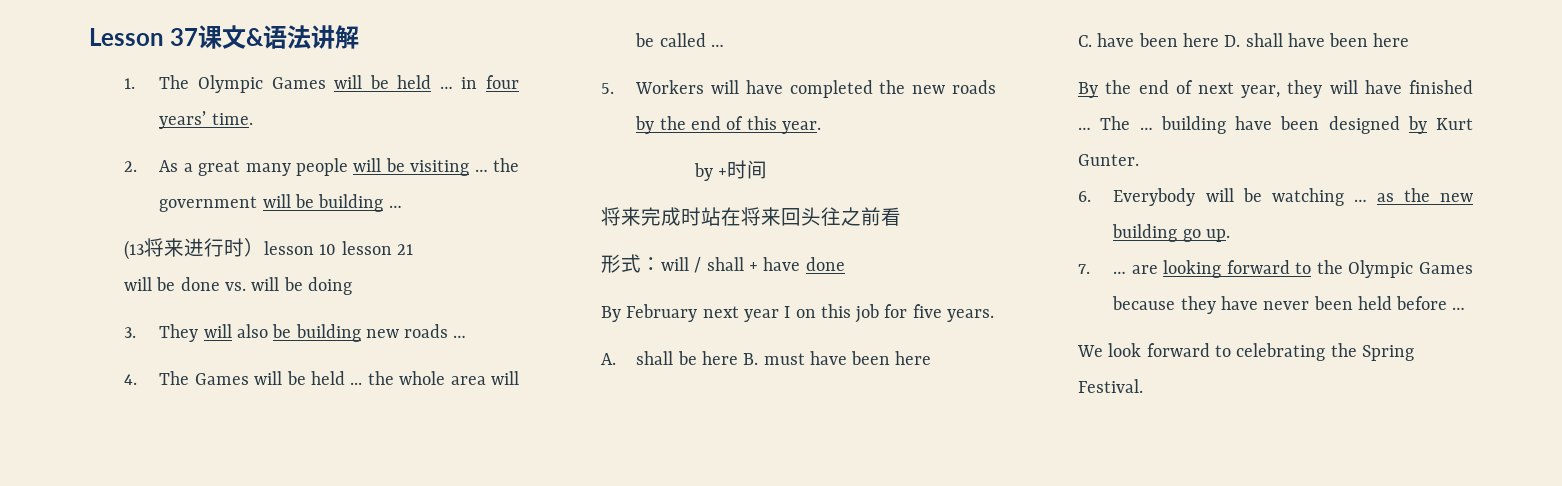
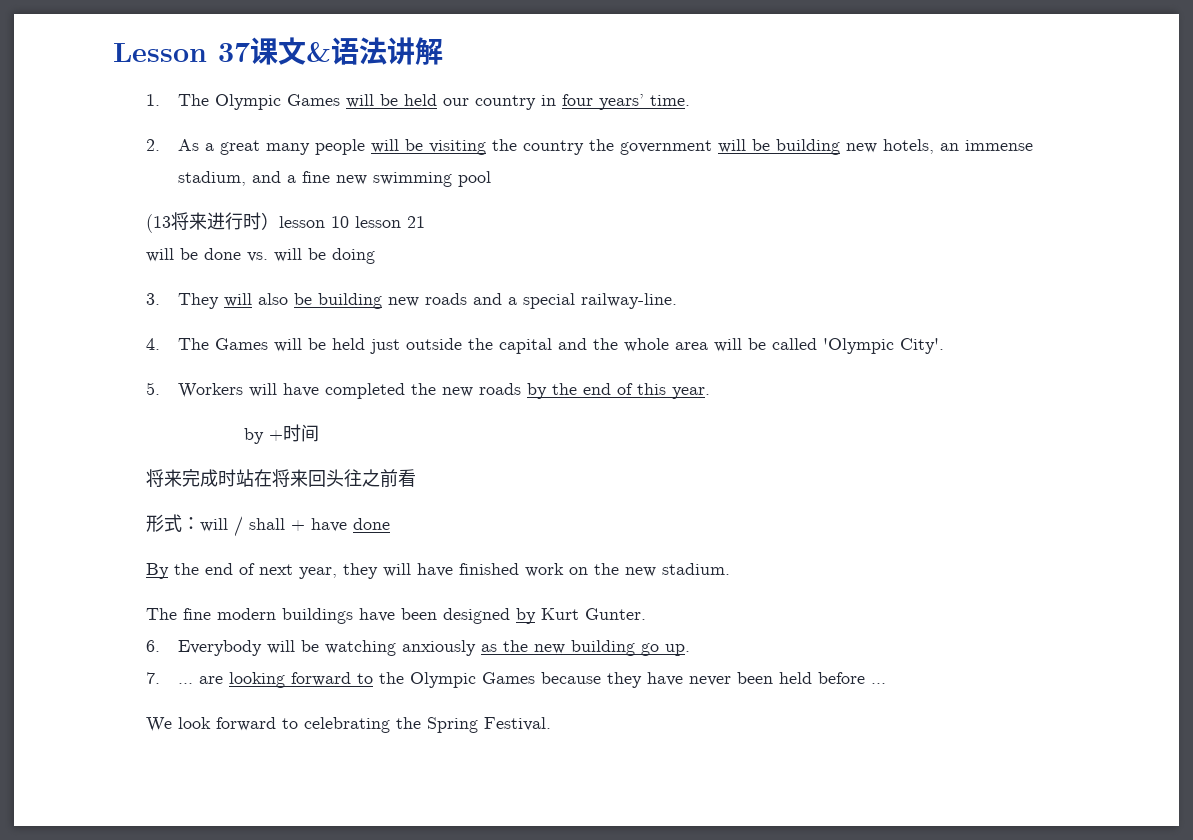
[439,86,453,89] … -> [443,95,537,110] our country
[474,169,488,172] … -> [492,139,585,155] the country
[388,205,402,208] … -> [846,139,1034,154] [178,171,492,187] new hotels, an immense stadium, and a fine new swimming pool
[453,335,467,338] … -> [473,293,678,309] and a special railway-line.
[350,382,363,385] ... -> [370,338,588,354] just outside the capital and
[710,44,724,47] … -> [823,338,945,354] 'Olympic City'.
[601,304,994,323] [601,351,932,365] [1078,33,1410,47] // By February next year I on this job for five years. // A. shall be here B. must have been here // C. have been here D. shall have been here -> (390, 524) none
[1078,116,1226,134] … The … building -> [524,563,730,577] [145,608,353,624] work on the new stadium. // The fine modern buildings
[1353,199,1367,202] … -> [402,640,477,656] anxiously

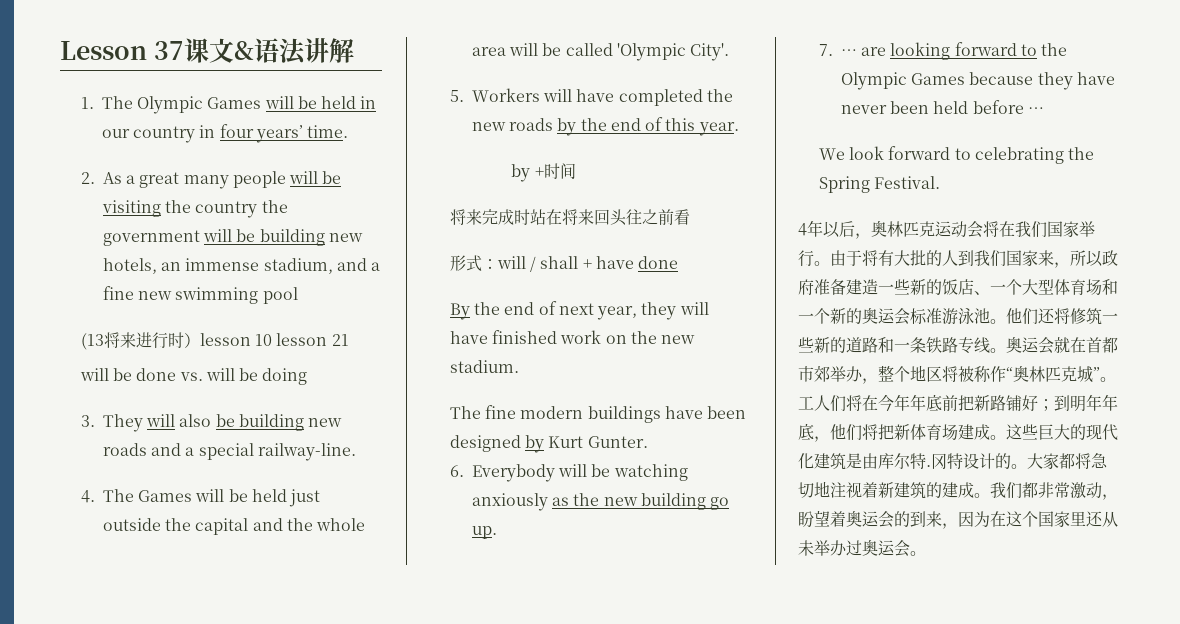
(438, 100) none -> [360,96,377,109] in
(551, 724) none -> [798,220,1095,239] [798,250,1118,268] [798,279,1118,295] [798,308,1118,325] [798,337,1118,354] [798,365,1116,384] [798,394,1118,412] [798,423,1118,442] [798,453,1108,470] [798,481,1118,500] [798,510,1118,529] [798,540,926,557] // 4年以后，奥林匹克运动会将在我们国家举行。由于将有大批的人到我们国家来，所以政府准备建造一些新的饭店、一个大型体育场和一个新的奥运会标准游泳池。他们还将修筑一些新的道路和一条铁路专线。奥运会就在首都市郊举办，整个地区将被称作“奥林匹克城”。工人们将在今年年底前把新路铺好；到明年年底，他们将把新体育场建成。这些巨大的现代化建筑是由库尔特.冈特设计的。大家都将急切地注视着新建筑的建成。我们都非常激动，盼望着奥运会的到来，因为在这个国家里还从未举办过奥运会。

